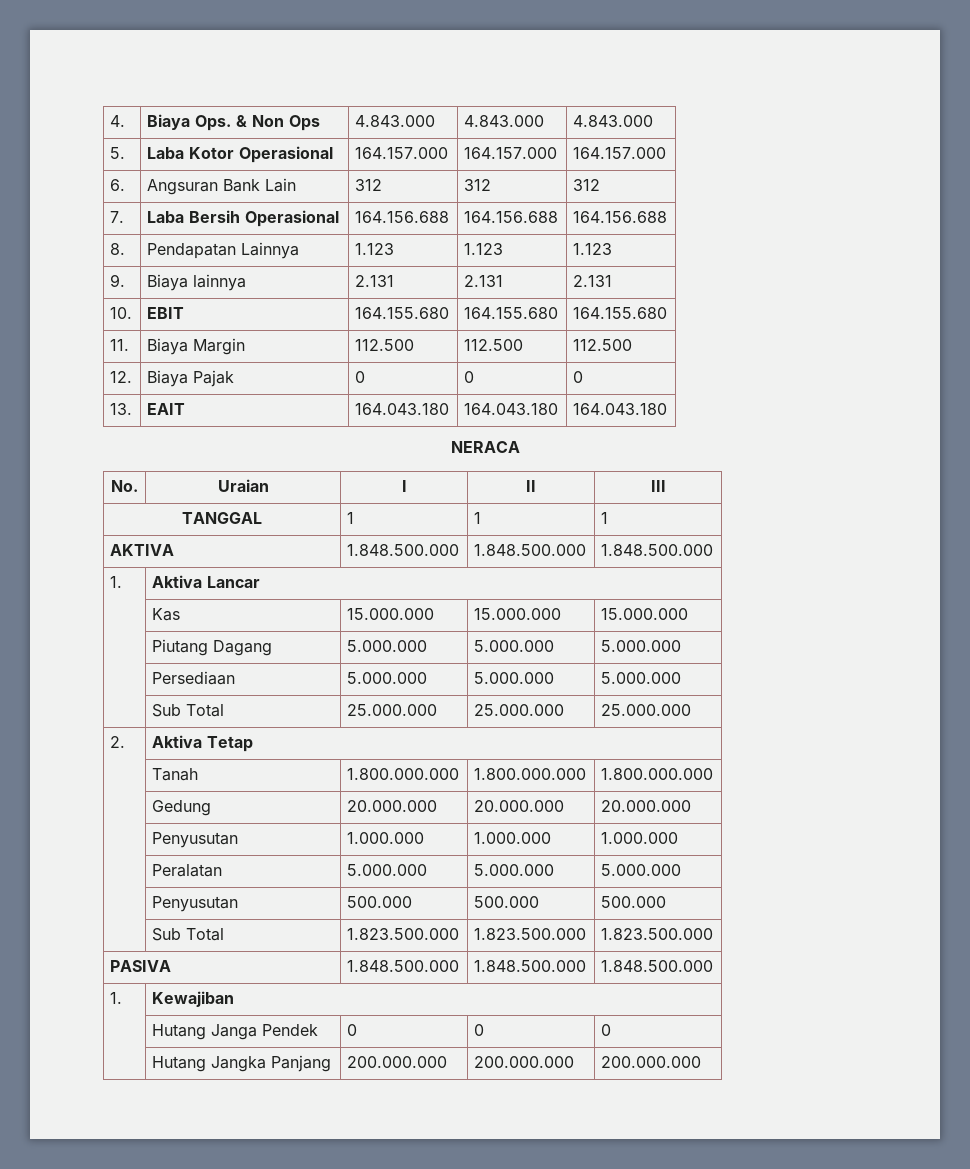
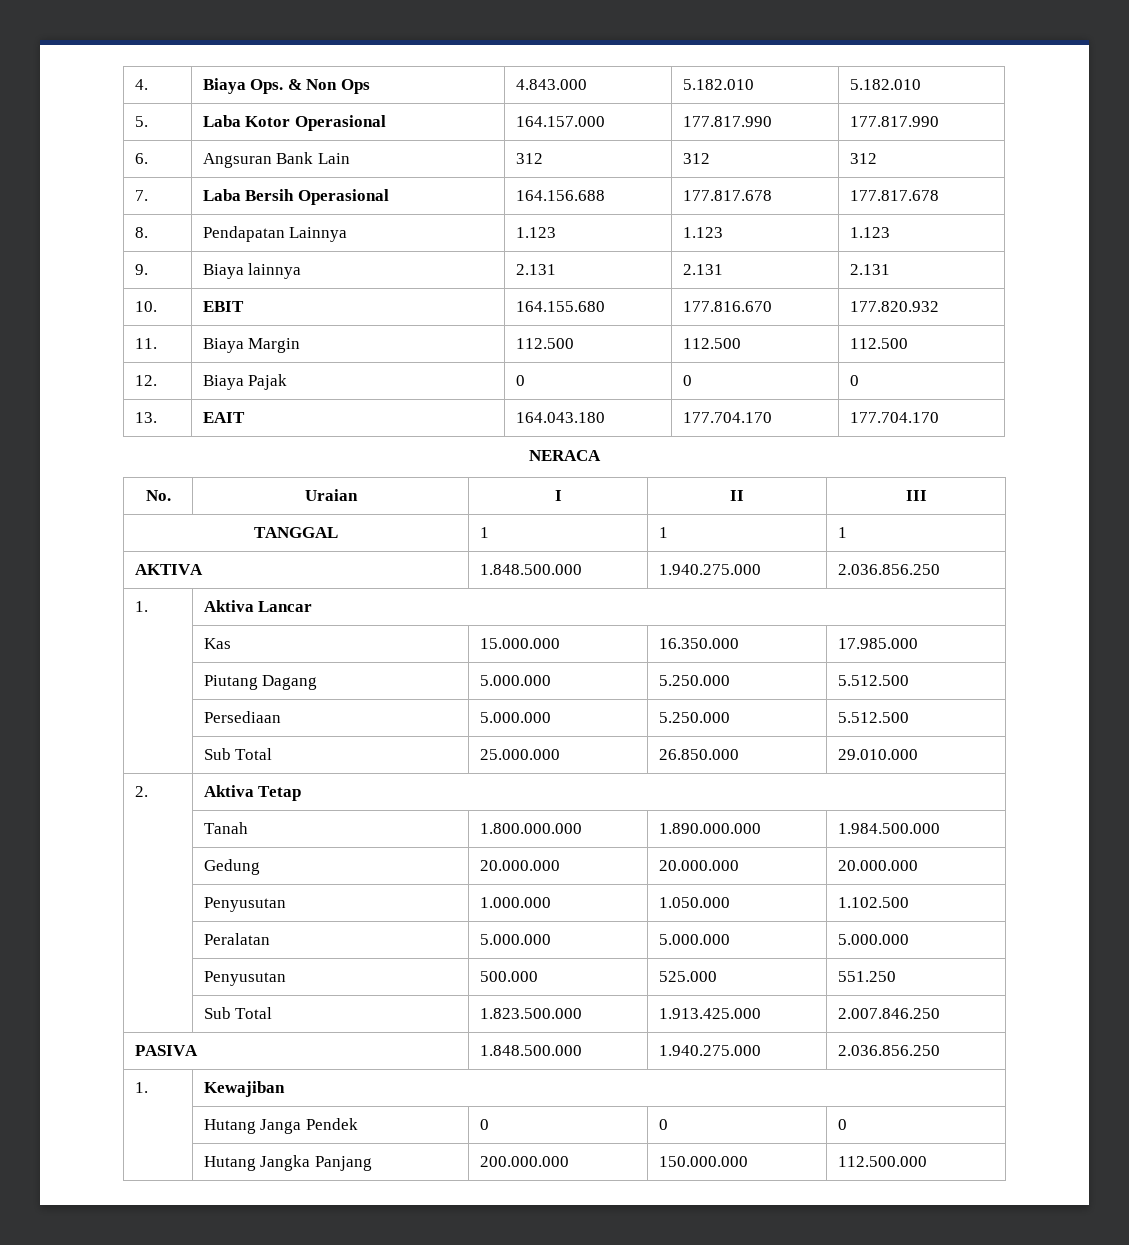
[464,115,545,127] [573,115,654,127] 4.843.000 | 4.843.000 -> [682,79,754,90] [849,79,921,90] 5.182.010 | 5.182.010
[464,147,558,159] [573,147,667,159] 164.157.000 | 164.157.000 -> [682,116,772,127] [849,116,939,127] 177.817.990 | 177.817.990
[464,211,559,223] [573,211,668,223] 164.156.688 | 164.156.688 -> [682,190,772,201] [849,190,939,201] 177.817.678 | 177.817.678
[464,307,559,319] [573,307,668,319] 164.155.680 | 164.155.680 -> [682,301,772,312] [849,301,939,312] 177.816.670 | 177.820.932
[464,403,559,415] [573,403,668,415] 164.043.180 | 164.043.180 -> [682,412,772,423] [849,412,939,423] 177.704.170 | 177.704.170
[474,544,587,556] [601,544,714,556] 1.848.500.000 | 1.848.500.000 -> [658,564,761,575] [837,564,940,575] 1.940.275.000 | 2.036.856.250
[474,608,562,620] [601,608,689,620] 15.000.000 | 15.000.000 -> [658,638,739,649] [837,638,918,649] 16.350.000 | 17.985.000
[474,640,555,652] [601,640,682,652] 5.000.000 | 5.000.000 -> [658,675,730,686] [837,675,909,686] 5.250.000 | 5.512.500
[474,672,555,684] [601,672,682,684] 5.000.000 | 5.000.000 -> [658,712,730,723] [837,712,909,723] 5.250.000 | 5.512.500
[474,704,565,716] [601,704,692,716] 25.000.000 | 25.000.000 -> [658,749,739,760] [837,749,918,760] 26.850.000 | 29.010.000
[474,768,587,780] [601,768,714,780] 1.800.000.000 | 1.800.000.000 -> [658,823,761,834] [837,823,940,834] 1.890.000.000 | 1.984.500.000
[474,832,552,844] [601,832,679,844] 1.000.000 | 1.000.000 -> [658,897,730,908] [837,897,909,908] 1.050.000 | 1.102.500
[474,896,540,908] [601,896,667,908] 500.000 | 500.000 -> [658,971,717,982] [837,971,896,982] 525.000 | 551.250
[474,928,587,940] [601,928,714,940] 1.823.500.000 | 1.823.500.000 -> [658,1008,761,1019] [837,1008,940,1019] 1.913.425.000 | 2.007.846.250
[474,960,587,972] [601,960,714,972] 1.848.500.000 | 1.848.500.000 -> [658,1045,761,1056] [837,1045,940,1056] 1.940.275.000 | 2.036.856.250
[474,1056,575,1068] [601,1056,702,1068] 200.000.000 | 200.000.000 -> [658,1156,748,1167] [837,1156,927,1167] 150.000.000 | 112.500.000

